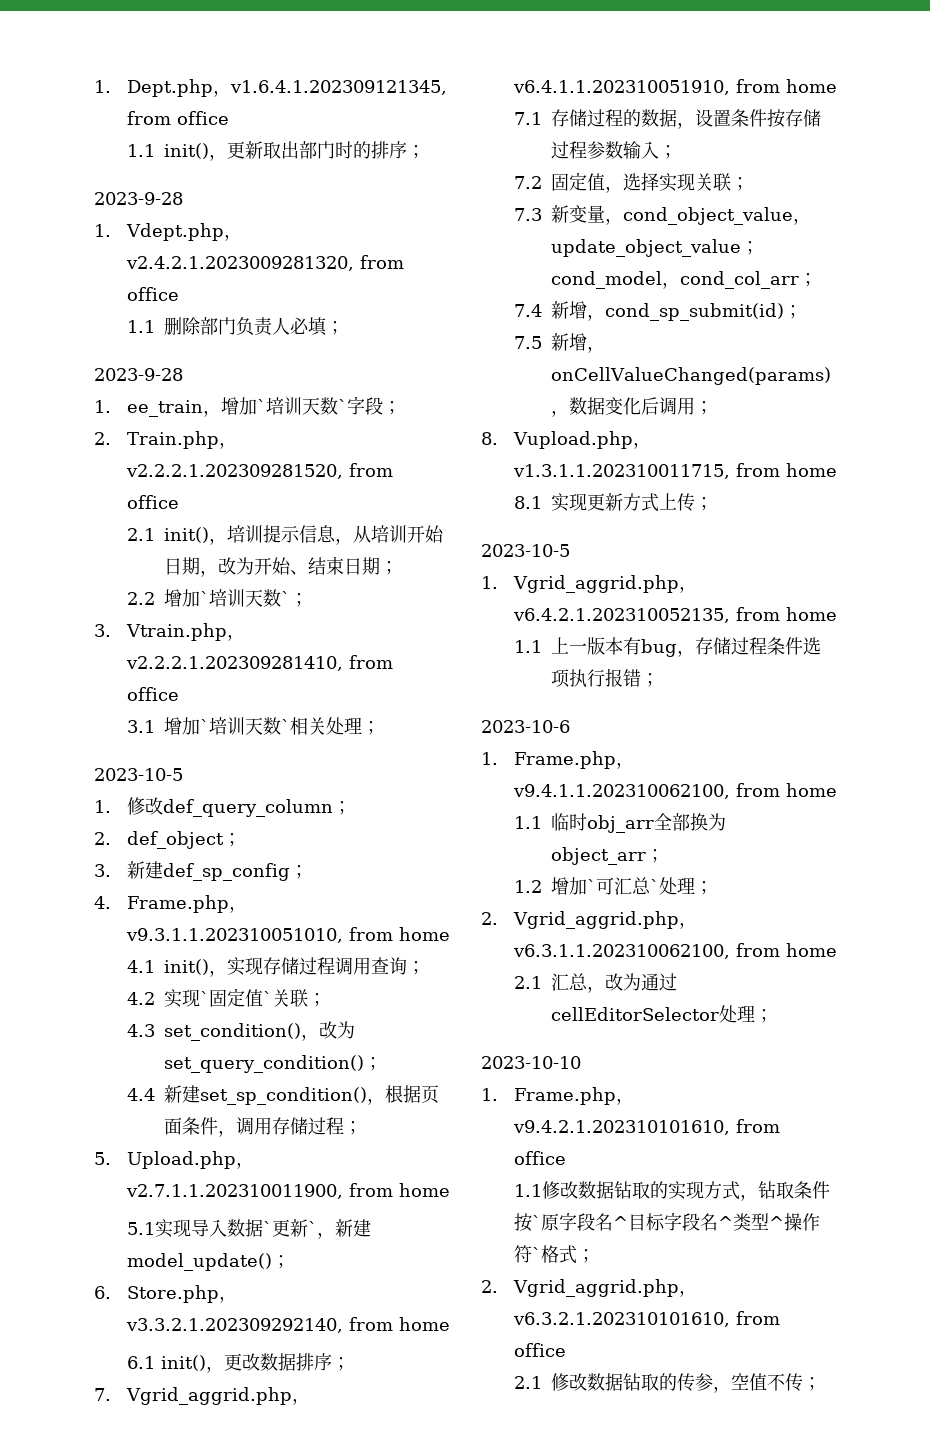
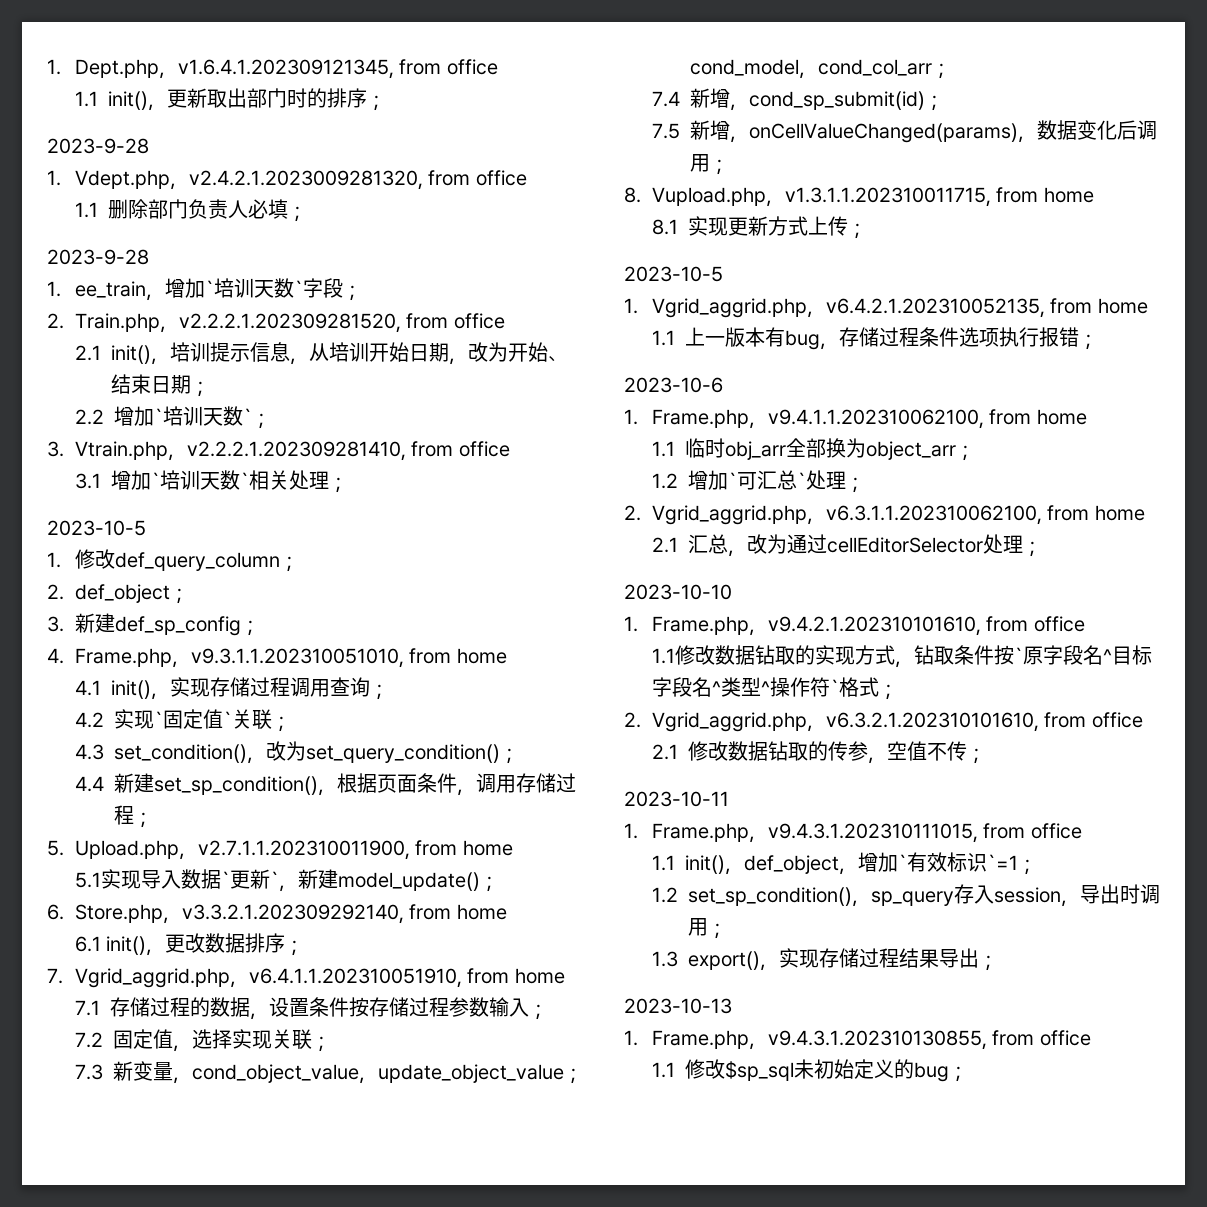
(822, 1384) none -> [624,791,729,807] [624,823,1082,843] [651,852,1037,875] [651,884,1160,907] [687,918,727,939] [651,948,998,971] [624,998,732,1014] [624,1030,1091,1050] [651,1059,968,1082] // 2023-10-11 // 1. Frame.php，v9.4.3.1.202310111015, from office // 1.1 init()，def_object，增加`有效标识`=1； // 1.2 set_sp_condition()，sp_query存入session，导出时调用； // 1.3 export()，实现存储过程结果导出； // 2023-10-13 // 1. Frame.php，v9.4.3.1.202310130855, from office // 1.1修改$sp_sql未初始定义的bug；

